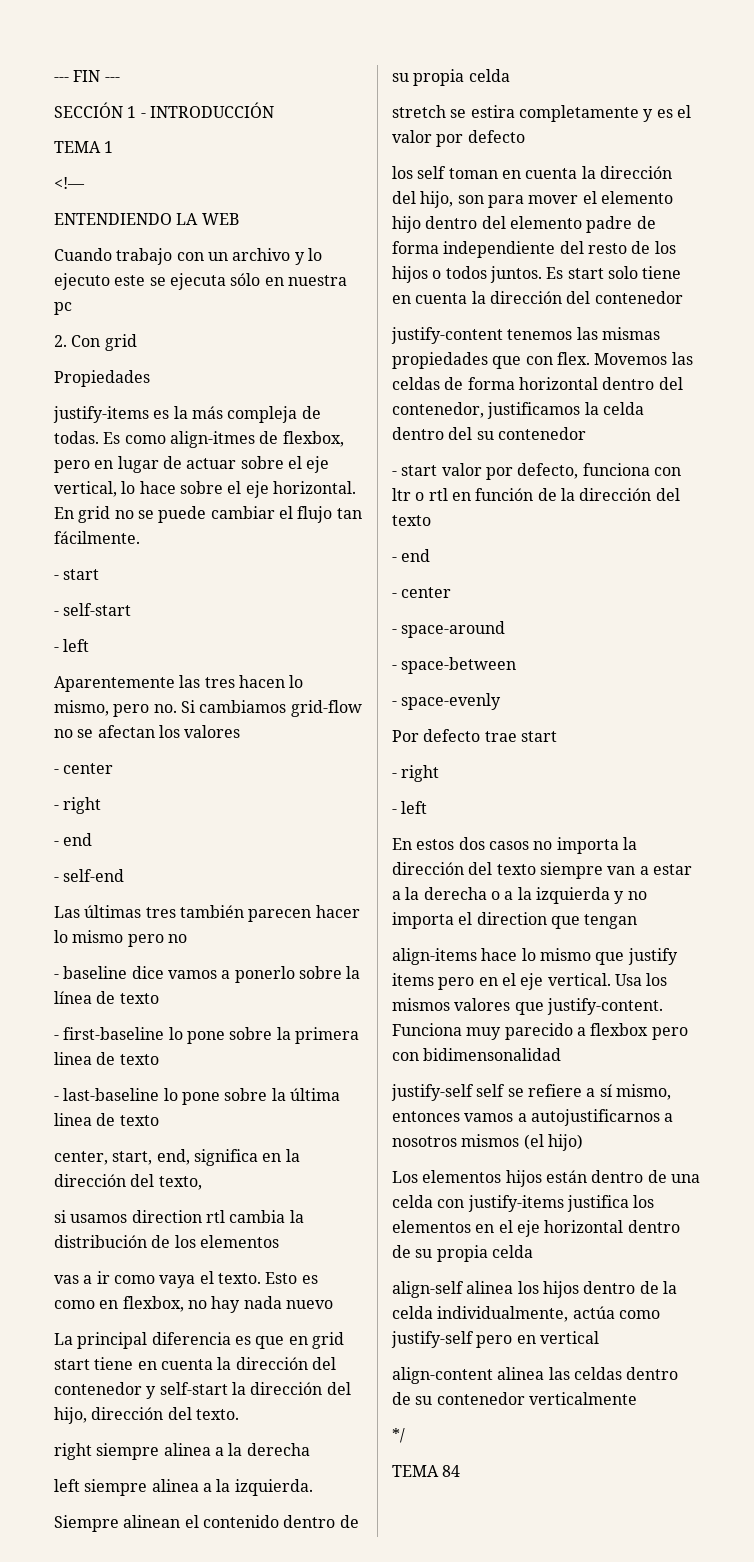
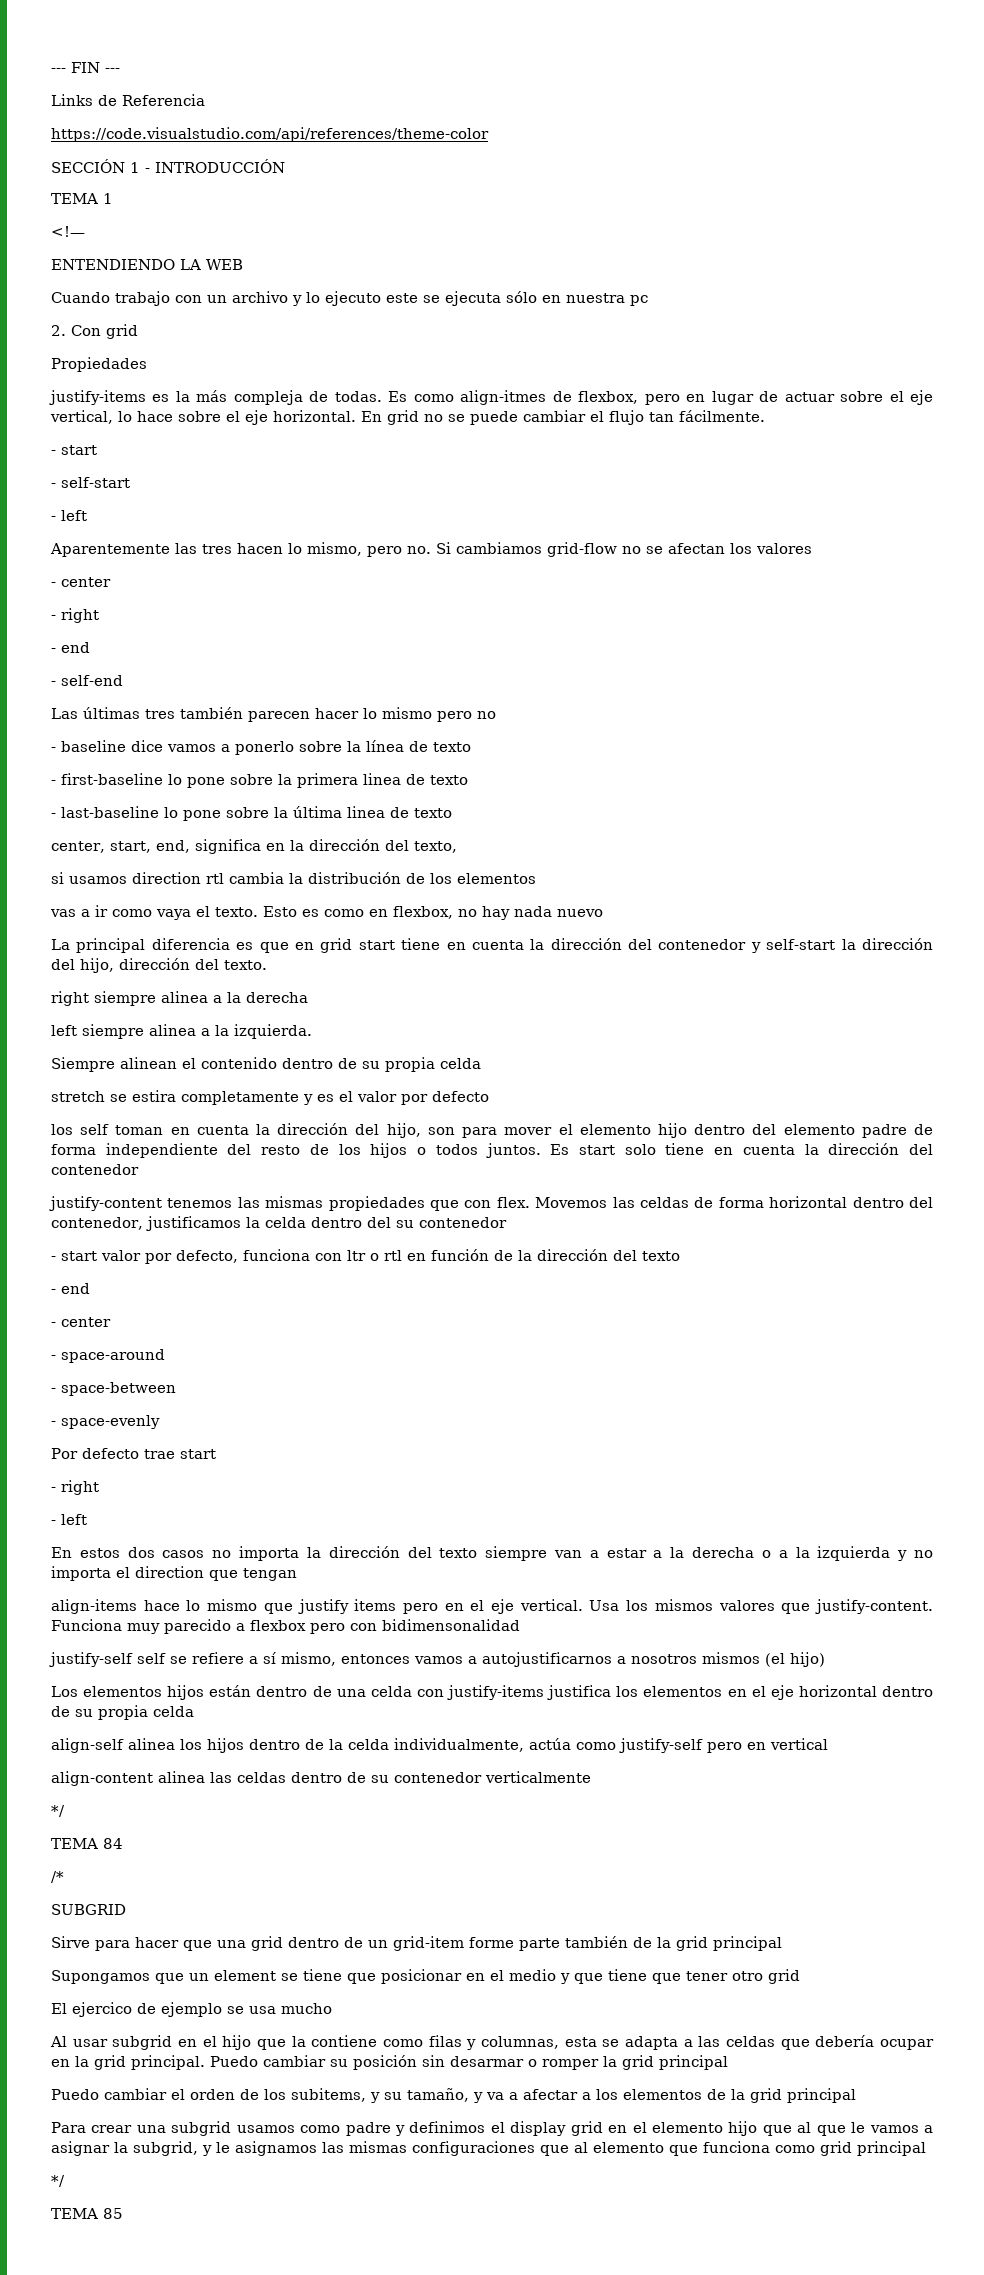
(120, 79) none -> [51,94,205,106] [51,127,489,142] // Links de Referencia // https://code.visualstudio.com/api/references/theme-color
(461, 1471) none -> [51,1871,64,1883] [51,1904,126,1915] [51,1936,782,1951] [51,1969,800,1984] [51,2002,332,2017] [50,2035,934,2050] [51,2055,728,2070] [51,2088,856,2103] [51,2121,934,2136] [51,2141,926,2156] [51,2175,65,2187] [51,2208,123,2219] // /* // SUBGRID // Sirve para hacer que una grid dentro de un grid-item forme parte también de la grid principal // Supongamos que un element se tiene que posicionar en el medio y que tiene que tener otro grid // El ejercico de ejemplo se usa mucho // Al usar subgrid en el hijo que la contiene como filas y columnas, esta se adapta a las celdas que debería ocupar en la grid principal. Puedo cambiar su posición sin desarmar o romper la grid principal // Puedo cambiar el orden de los subitems, y su tamaño, y va a afectar a los elementos de la grid principal // Para crear una subgrid usamos como padre y definimos el display grid en el elemento hijo que al que le vamos a asignar la subgrid, y le asignamos las mismas configuraciones que al elemento que funciona como grid principal // */ // TEMA 85

